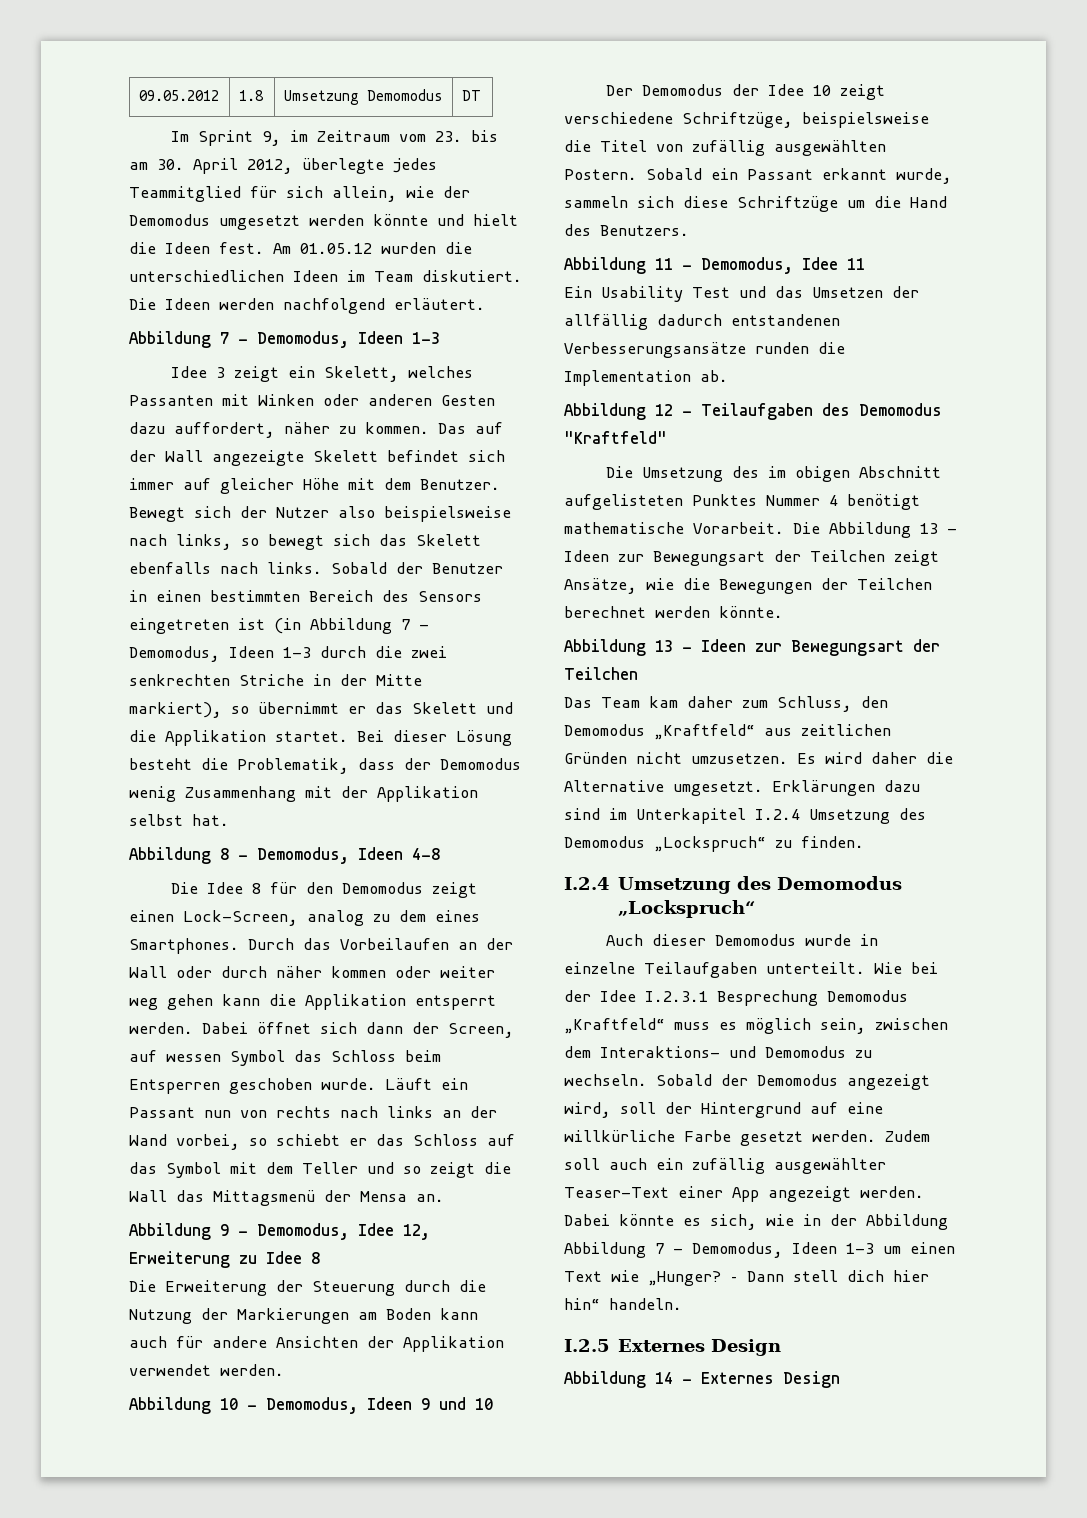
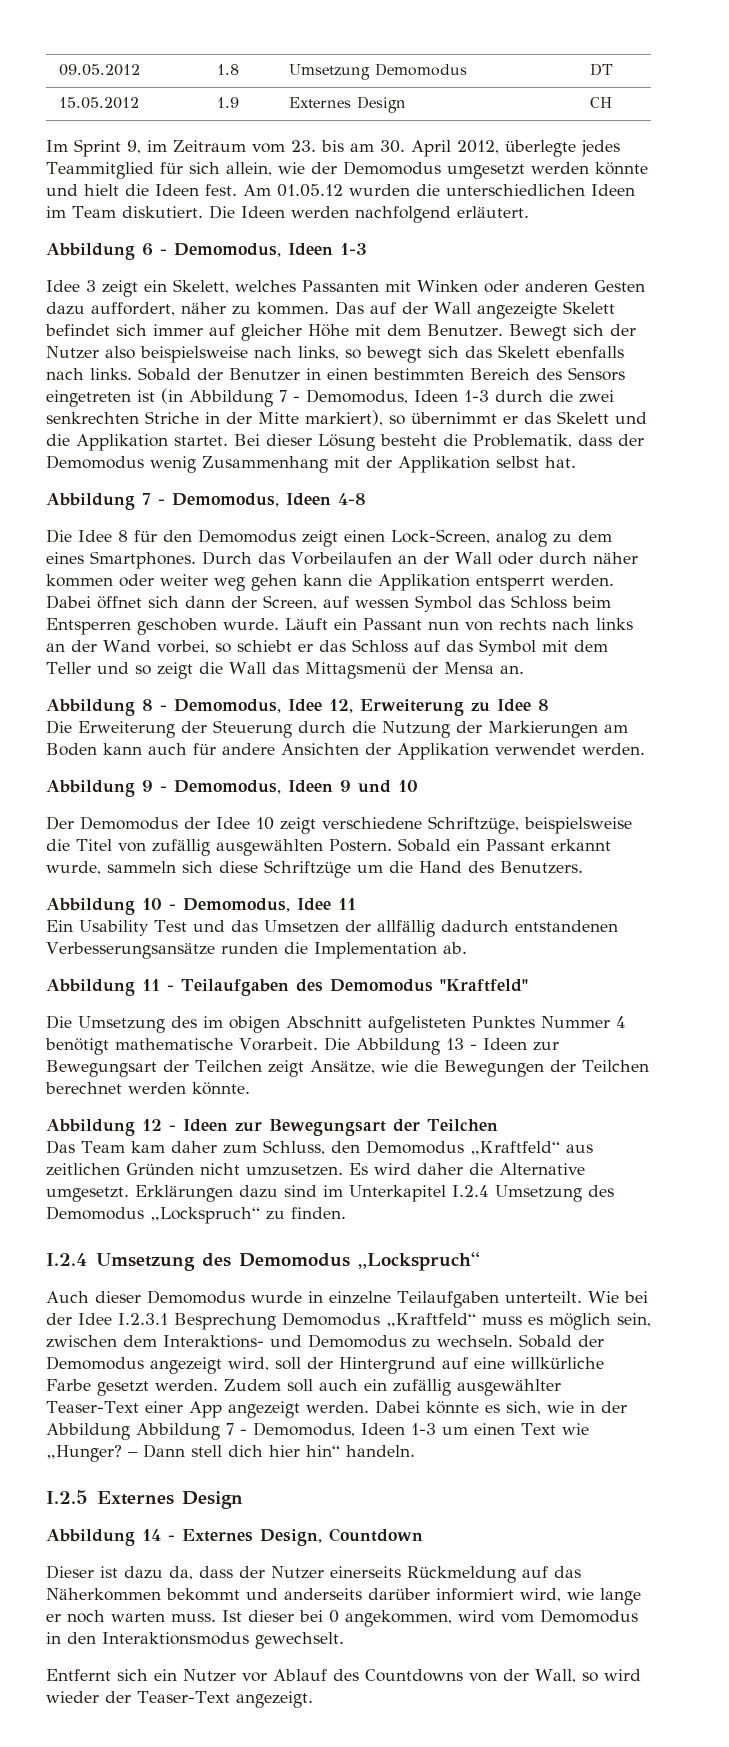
(481, 95) none -> [58,97,139,109] [216,97,239,108] [288,96,406,113] [589,97,612,108] // 15.05.2012 | 1.9 | Externes Design | CH
[220,332,229,344] 7 -> [142,243,153,256] 6
[220,848,229,860] 8 -> [142,493,151,505] 7
[220,1224,229,1236] 9 -> [142,699,153,711] 8
[220,1398,238,1410] 10 -> [142,780,153,792] 9
[655,258,673,270] 11 -> [142,898,162,910] 10
[655,404,673,416] 12 -> [142,979,160,991] 11
[655,640,673,652] 13 -> [142,1119,162,1131] 12
[783,1371,840,1388] Design -> [260,1528,423,1546] [46,1565,581,1583] [46,1588,641,1605] [46,1609,638,1627] [46,1632,344,1649] [46,1669,641,1683] [46,1691,313,1708] Design, Countdown // Dieser ist dazu da, dass der Nutzer einerseits Rückmeldung auf das Näherkommen bekommt und anderseits darüber informiert wird, wie lange er noch warten muss. Ist dieser bei 0 angekommen, wird vom Demomodus in den Interaktionsmodus gewechselt. // Entfernt sich ein Nutzer vor Ablauf des Countdowns von der Wall, so wird wieder der Teaser-Text angezeigt.

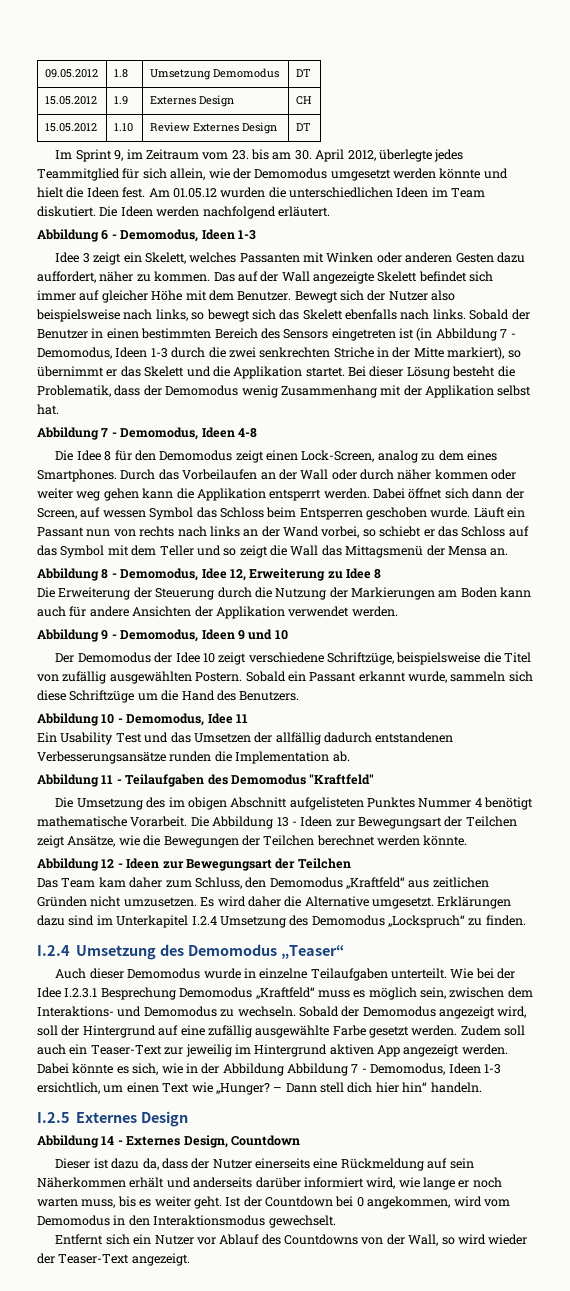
(612, 102) none -> [44,123,97,132] [113,123,133,132] [149,122,277,134] [295,123,311,131] // 15.05.2012 | 1.10 | Review Externes Design | DT
[357,1252,480,1271] „Lockspruch“ -> [280,945,344,959] „Teaser“
[511,1357,604,1369] willkürliche -> [207,1025,330,1038] zufällig ausgewählte
[393,1379,561,1396] [46,1401,183,1413] zufällig ausgewählter Teaser-Text einer -> [90,1044,374,1057] Teaser-Text zur jeweilig im Hintergrund aktiven
(436, 1429) none -> [37,1082,100,1094] ersichtlich,
(401, 1572) none -> [313,1158,338,1169] eine
[554,1566,581,1578] [46,1588,240,1601] das Näherkommen bekommt -> [449,1158,474,1169] [37,1177,165,1188] sein Näherkommen erhält
[171,1610,294,1622] muss. Ist dieser -> [81,1196,333,1209] muss, bis es weiter geht. Ist der Countdown

